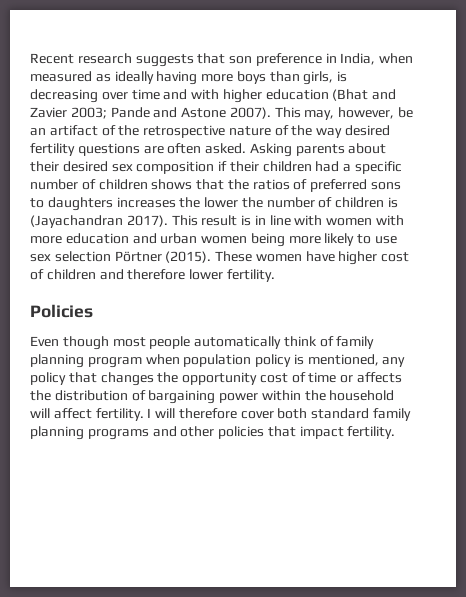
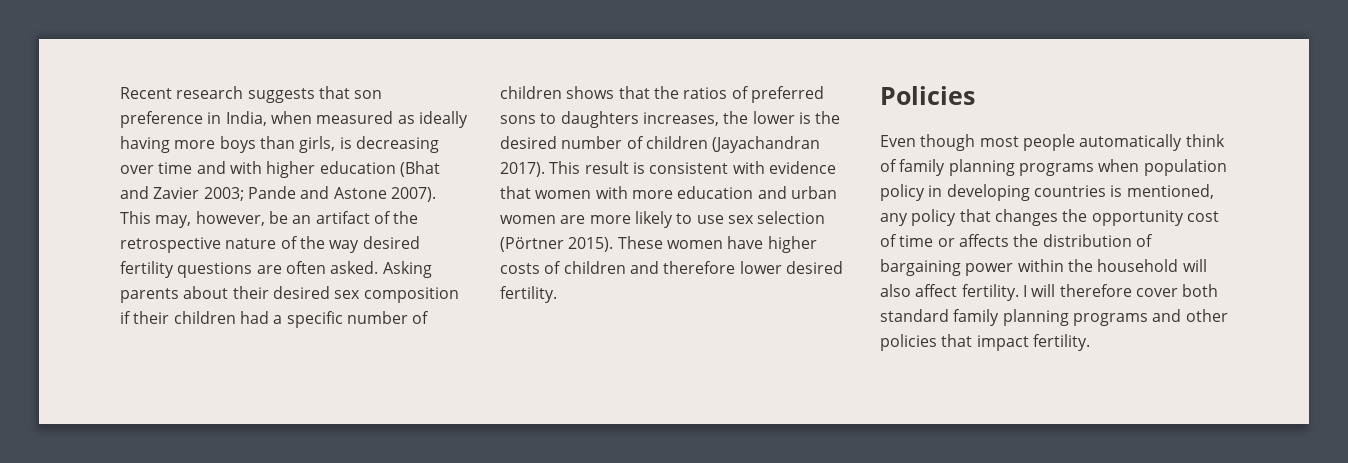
[116,197,176,208] increases -> [642,112,719,126] increases,
[241,197,399,208] the number of children is -> [798,111,841,124] [500,136,708,149] is the desired number of children
[254,215,323,226] in line with -> [649,161,836,174] [500,186,531,199] consistent with evidence that
[250,233,285,247] being -> [560,215,586,224] are
[114,251,212,263] Pörtner (2015). -> [500,237,614,252] (Pörtner 2015).
[381,252,410,262] cost -> [500,263,540,274] costs
(224, 274) none -> [785,261,843,274] desired
[87,357,142,368] program -> [1018,163,1094,176] programs
(292, 360) none -> [928,184,1106,201] in developing countries
(50, 413) none -> [880,284,911,297] also

